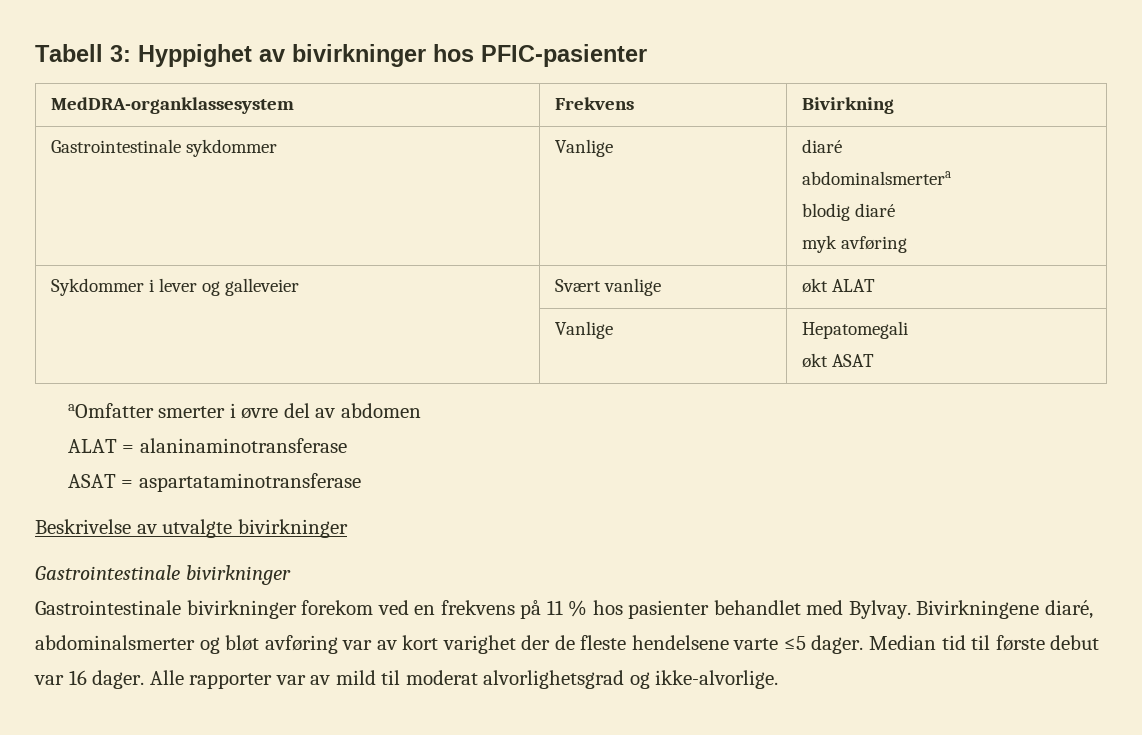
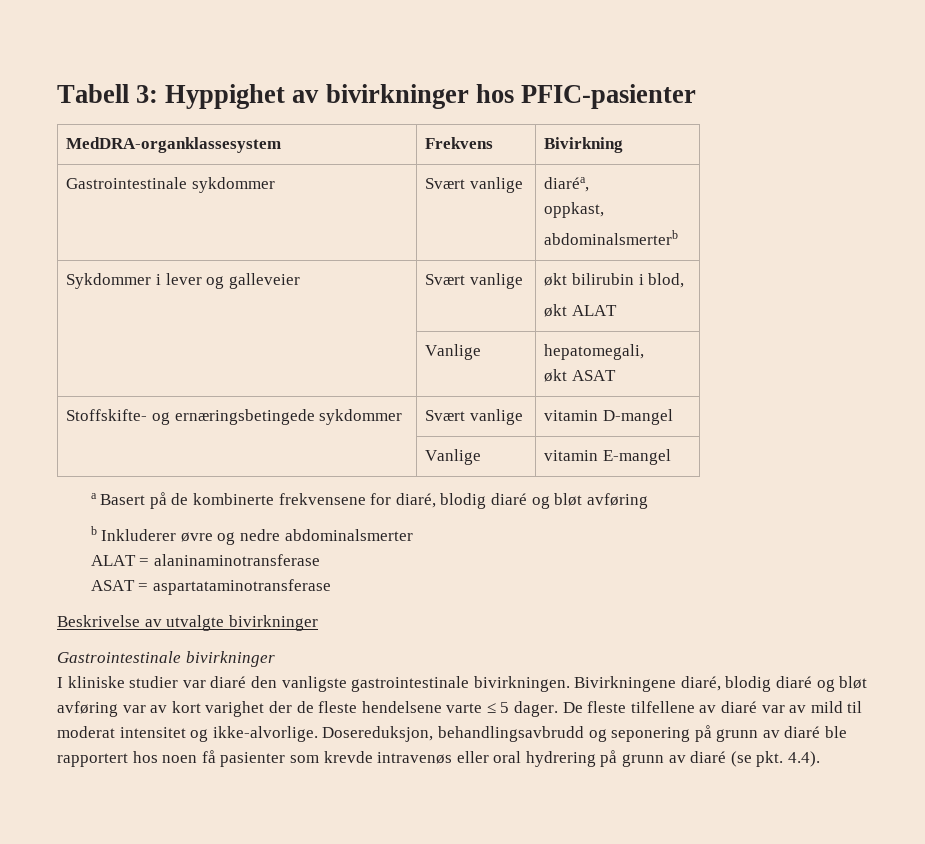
[555,139,614,157] [802,139,843,153] [802,171,952,185] [802,203,896,221] [802,235,908,253] Vanlige | diaré // abdominalsmertera // blodig diaré // myk avføring -> [425,177,524,193] [544,177,590,192] [544,202,605,218] [544,230,679,245] Svært vanlige | diaréa, // oppkast, // abdominalsmerterb
(829, 285) none -> [572,273,685,288] [544,304,568,317] bilirubin i blod, // økt
[802,321,909,339] Hepatomegali -> [544,344,645,360] hepatomegali,
[67,403,421,419] // aOmfatter smerter i øvre del av abdomen -> [66,409,403,425] [425,409,524,425] [544,409,674,425] [425,449,482,465] [544,449,672,465] [90,492,648,509] [90,526,413,545] // Stoffskifte- og ernæringsbetingede sykdommer | Svært vanlige | vitamin D-mangel // | Vanlige | vitamin E-mangel // a Basert på de kombinerte frekvensene for diaré, blodig diaré og bløt avføring // b Inkluderer øvre og nedre abdominalsmerter
[35,600,1094,619] [35,635,195,650] Gastrointestinale bivirkninger forekom ved en frekvens på 11 % hos pasienter behandlet med Bylvay. Bivirkningene diaré, abdominalsmerter -> [57,676,813,692] I kliniske studier var diaré den vanligste gastrointestinale bivirkningen. Bivirkningene diaré, blodig diaré
[783,635,1100,654] [34,670,273,689] ≤5 dager. Median tid til første debut var 16 dager. Alle rapporter -> [486,701,758,717] ≤ 5 dager. De fleste tilfellene av diaré
[483,670,625,689] alvorlighetsgrad -> [119,727,186,738] intensitet
(779, 679) none -> [322,725,848,742] [57,750,821,767] Dosereduksjon, behandlingsavbrudd og seponering på grunn av diaré ble rapportert hos noen få pasienter som krevde intravenøs eller oral hydrering på grunn av diaré (se pkt. 4.4).

